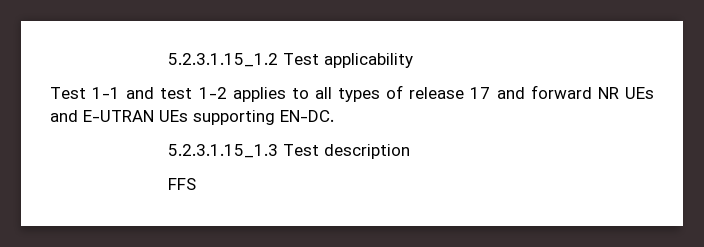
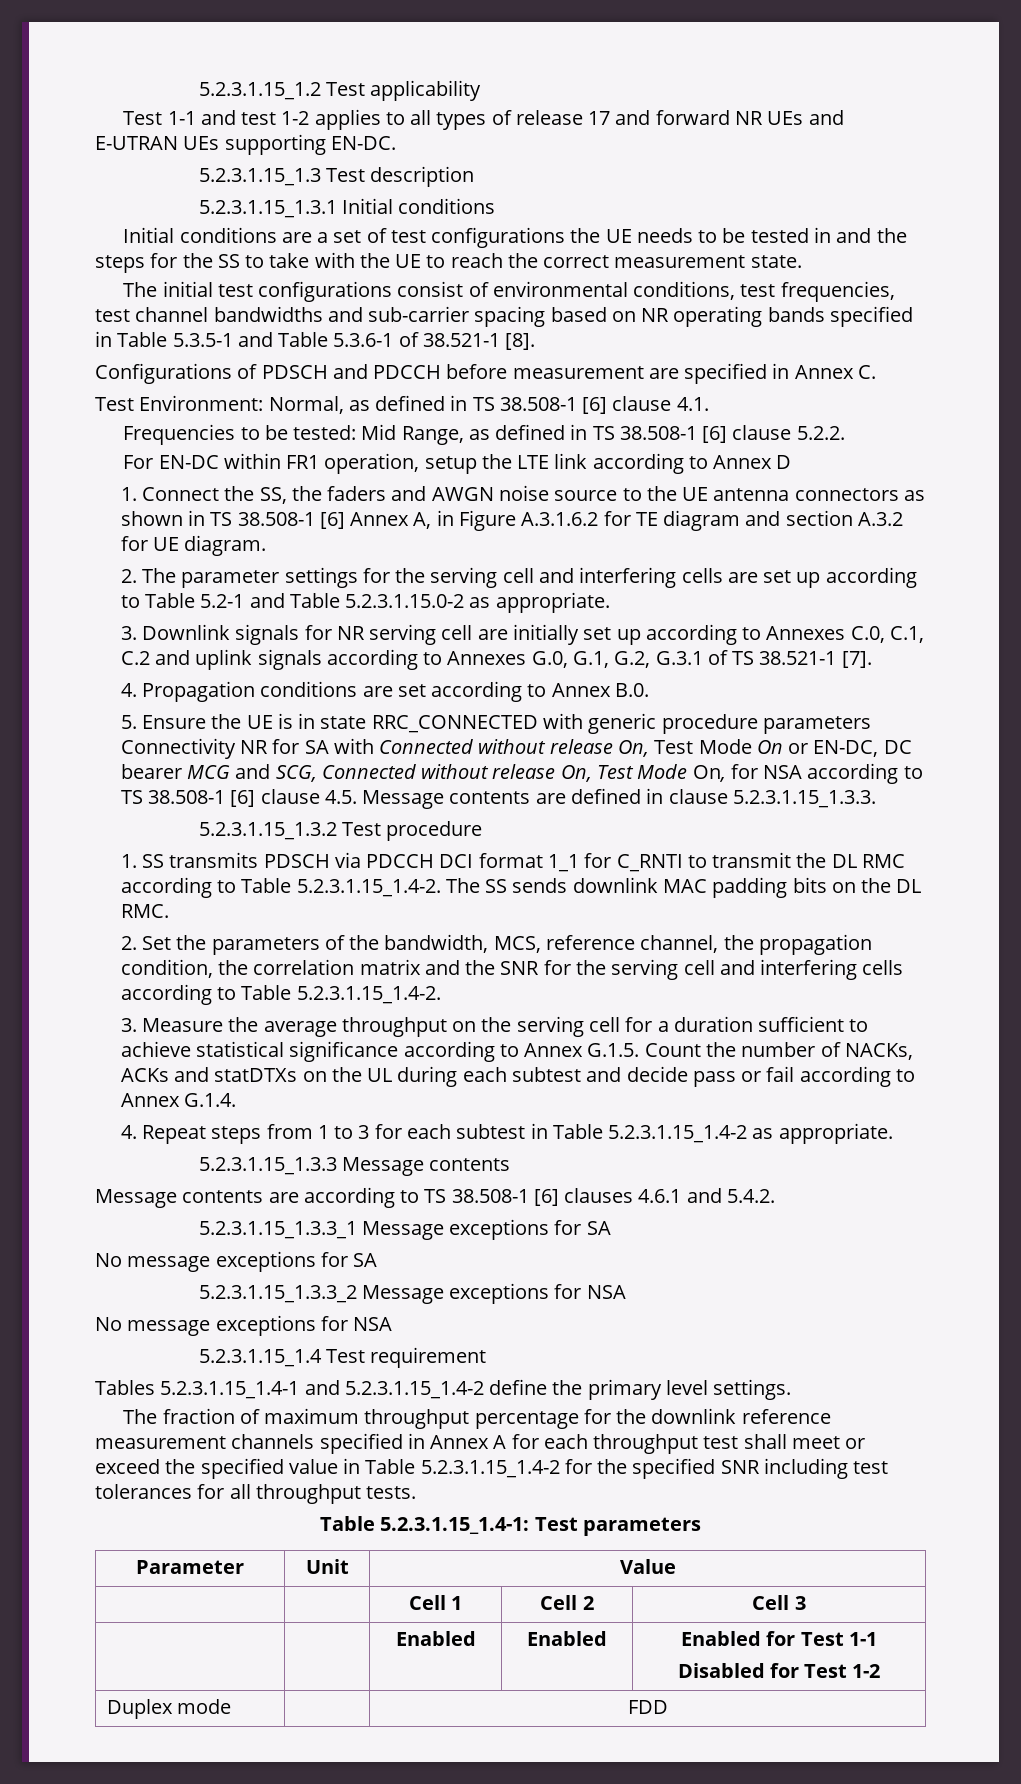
[168,178,197,190] FFS -> [198,198,496,218] [123,227,907,248] [95,252,802,273] [123,281,895,302] [95,306,913,327] [95,331,536,350] [95,363,876,384] [95,395,709,414] [123,424,845,445] [123,453,792,474] [120,485,925,504] [120,510,903,531] [120,535,267,556] [120,567,917,588] [120,592,610,613] [120,624,924,645] [120,649,872,670] [120,681,650,702] [120,713,871,734] [120,738,912,759] [120,763,923,784] [120,788,876,809] [198,821,483,841] [120,852,905,872] [120,877,922,898] [120,904,169,918] [120,934,872,955] [120,959,904,980] [120,984,441,1005] [120,1016,869,1037] [120,1041,913,1062] [120,1066,915,1087] [120,1093,237,1107] [120,1123,893,1144] [198,1157,511,1176] [95,1187,775,1208] [198,1219,611,1240] [95,1251,378,1272] [198,1283,626,1304] [95,1315,393,1336] [198,1347,487,1368] [95,1379,792,1400] [123,1408,831,1429] [95,1433,866,1454] [95,1458,889,1479] [95,1484,417,1504] [320,1516,701,1536] [136,1560,244,1574] [305,1559,349,1574] [619,1559,676,1574] [408,1595,463,1610] [540,1595,594,1610] [752,1595,806,1610] [395,1631,476,1646] [527,1631,607,1646] [681,1631,877,1646] [677,1663,881,1678] [106,1699,232,1719] [627,1700,668,1714] 5.2.3.1.15_1.3.1 Initial conditions // Initial conditions are a set of test configurations the UE needs to be tested in and the steps for the SS to take with the UE to reach the correct measurement state. // The initial test configurations consist of environmental conditions, test frequencies, test channel bandwidths and sub-carrier spacing based on NR operating bands specified in Table 5.3.5-1 and Table 5.3.6-1 of 38.521-1 [8]. // Configurations of PDSCH and PDCCH before measurement are specified in Annex C. // Test Environment: Normal, as defined in TS 38.508-1 [6] clause 4.1. // Frequencies to be tested: Mid Range, as defined in TS 38.508-1 [6] clause 5.2.2. // For EN-DC within FR1 operation, setup the LTE link according to Annex D // 1. Connect the SS, the faders and AWGN noise source to the UE antenna connectors as shown in TS 38.508-1 [6] Annex A, in Figure A.3.1.6.2 for TE diagram and section A.3.2 for UE diagram. // 2. The parameter settings for the serving cell and interfering cells are set up according to Table 5.2-1 and Table 5.2.3.1.15.0-2 as appropriate. // 3. Downlink signals for NR serving cell are initially set up according to Annexes C.0, C.1, C.2 and uplink signals according to Annexes G.0, G.1, G.2, G.3.1 of TS 38.521-1 [7]. // 4. Propagation conditions are set according to Annex B.0. // 5. Ensure the UE is in state RRC_CONNECTED with generic procedure parameters Connectivity NR for SA with Connected without release On, Test Mode On or EN-DC, DC bearer MCG and SCG, Connected without release On, Test Mode On, for NSA according to TS 38.508-1 [6] clause 4.5. Message contents are defined in clause 5.2.3.1.15_1.3.3. // 5.2.3.1.15_1.3.2 Test procedure // 1. SS transmits PDSCH via PDCCH DCI format 1_1 for C_RNTI to transmit the DL RMC according to Table 5.2.3.1.15_1.4-2. The SS sends downlink MAC padding bits on the DL RMC. // 2. Set the parameters of the bandwidth, MCS, reference channel, the propagation condition, the correlation matrix and the SNR for the serving cell and interfering cells according to Table 5.2.3.1.15_1.4-2. // 3. Measure the average throughput on the serving cell for a duration sufficient to achieve statistical significance according to Annex G.1.5. Count the number of NACKs, ACKs and statDTXs on the UL during each subtest and decide pass or fail according to Annex G.1.4. // 4. Repeat steps from 1 to 3 for each subtest in Table 5.2.3.1.15_1.4-2 as appropriate. // 5.2.3.1.15_1.3.3 Message contents // Message contents are according to TS 38.508-1 [6] clauses 4.6.1 and 5.4.2. // 5.2.3.1.15_1.3.3_1 Message exceptions for SA // No message exceptions for SA // 5.2.3.1.15_1.3.3_2 Message exceptions for NSA // No message exceptions for NSA // 5.2.3.1.15_1.4 Test requirement // Tables 5.2.3.1.15_1.4-1 and 5.2.3.1.15_1.4-2 define the primary level settings. // The fraction of maximum throughput percentage for the downlink reference measurement channels specified in Annex A for each throughput test shall meet or exceed the specified value in Table 5.2.3.1.15_1.4-2 for the specified SNR including test tolerances for all throughput tests. // Table 5.2.3.1.15_1.4-1: Test parameters // Parameter | Unit | Value // | | Cell 1 | Cell 2 | Cell 3 // | | Enabled | Enabled | Enabled for Test 1-1 // Disabled for Test 1-2 // Duplex mode | | FDD

